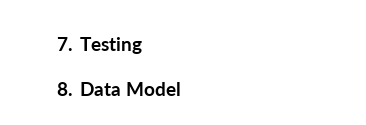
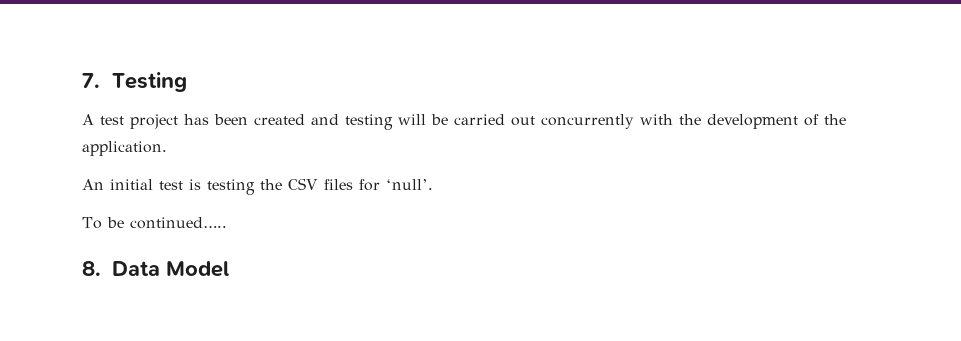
(142, 45) none -> [82,114,846,130] [82,141,167,156] [82,178,433,195] [82,217,227,229] // A test project has been created and testing will be carried out concurrently with the development of the application. // An initial test is testing the CSV files for ‘null’. // To be continued…..

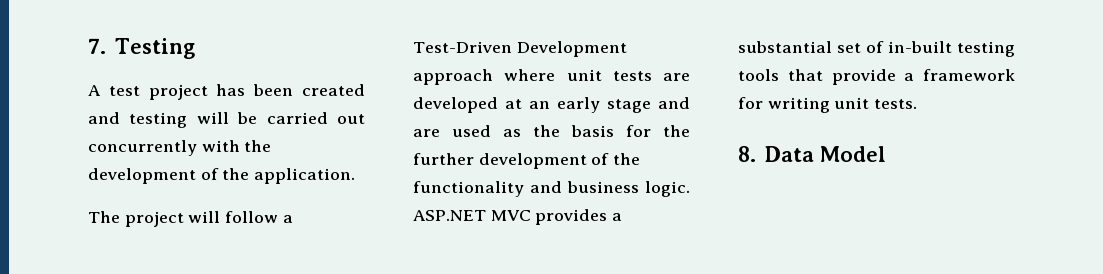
[82,178,433,195] [82,217,227,229] An initial test is testing the CSV files for ‘null’. // To be continued….. -> [88,211,293,227] [413,41,627,57] [413,69,690,85] [413,97,690,113] [413,125,690,137] [413,153,641,169] [413,181,690,197] [413,209,623,225] [738,41,1015,57] [738,69,1015,85] [738,97,918,113] The project will follow a Test-Driven Development approach where unit tests are developed at an early stage and are used as the basis for the further development of the functionality and business logic. ASP.NET MVC provides a substantial set of in-built testing tools that provide a framework for writing unit tests.

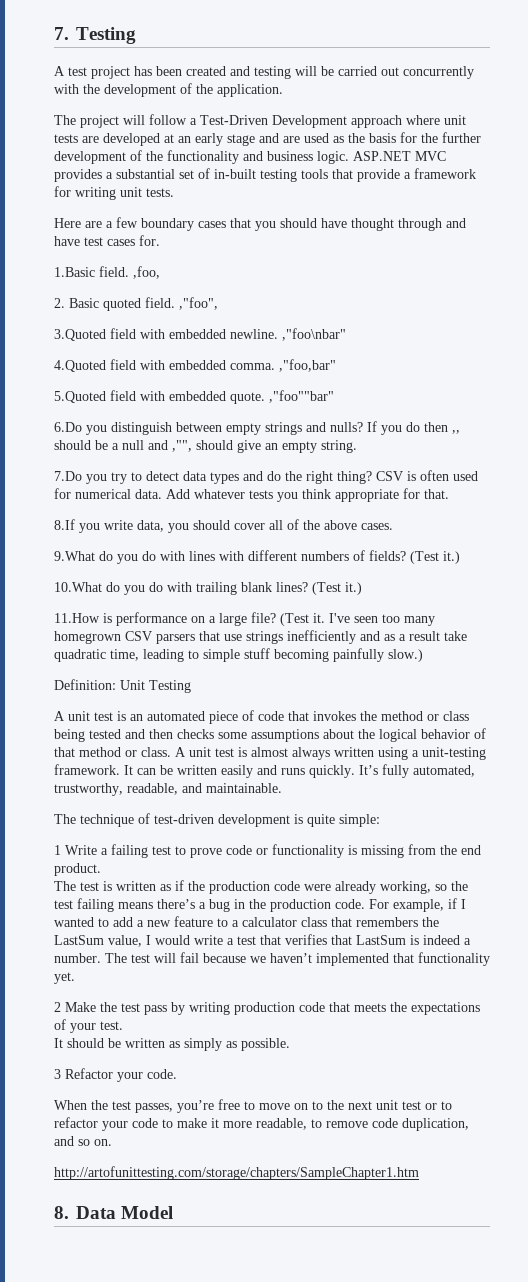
(918, 104) none -> [54,217,466,231] [54,235,160,246] [54,266,160,279] [54,297,218,311] [54,328,346,341] [54,359,336,372] [54,390,334,404] [54,421,460,435] [54,440,357,453] [54,470,478,484] [54,488,449,502] [54,519,393,533] [54,550,460,564] [54,582,362,595] [54,612,435,626] [54,630,467,644] [54,648,423,662] [54,679,191,693] [54,710,469,724] [54,728,486,742] [54,747,486,760] [54,764,475,778] [54,783,282,796] [54,813,380,827] [54,844,481,858] [54,863,101,876] [54,880,468,894] [54,898,466,912] [54,916,439,927] [54,934,471,947] [54,952,490,966] [54,972,75,984] [54,1002,480,1015] [54,1019,123,1033] [54,1038,290,1051] [54,1068,177,1082] [54,1099,452,1113] [54,1117,469,1131] [54,1136,112,1146] [54,1166,419,1180] // Here are a few boundary cases that you should have thought through and have test cases for. // 1.Basic field. ,foo, // 2. Basic quoted field. ,"foo", // 3.Quoted field with embedded newline. ,"foo\nbar" // 4.Quoted field with embedded comma. ,"foo,bar" // 5.Quoted field with embedded quote. ,"foo""bar" // 6.Do you distinguish between empty strings and nulls? If you do then ,, should be a null and ,"", should give an empty string. // 7.Do you try to detect data types and do the right thing? CSV is often used for numerical data. Add whatever tests you think appropriate for that. // 8.If you write data, you should cover all of the above cases. // 9.What do you do with lines with different numbers of fields? (Test it.) // 10.What do you do with trailing blank lines? (Test it.) // 11.How is performance on a large file? (Test it. I've seen too many homegrown CSV parsers that use strings inefficiently and as a result take quadratic time, leading to simple stuff becoming painfully slow.) // Definition: Unit Testing // A unit test is an automated piece of code that invokes the method or class being tested and then checks some assumptions about the logical behavior of that method or class. A unit test is almost always written using a unit-testing framework. It can be written easily and runs quickly. It’s fully automated, trustworthy, readable, and maintainable. // The technique of test-driven development is quite simple: // 1 Write a failing test to prove code or functionality is missing from the end product. // The test is written as if the production code were already working, so the test failing means there’s a bug in the production code. For example, if I wanted to add a new feature to a calculator class that remembers the LastSum value, I would write a test that verifies that LastSum is indeed a number. The test will fail because we haven’t implemented that functionality yet. // 2 Make the test pass by writing production code that meets the expectations of your test. // It should be written as simply as possible. // 3 Refactor your code. // When the test passes, you’re free to move on to the next unit test or to refactor your code to make it more readable, to remove code duplication, and so on. // http://artofunittesting.com/storage/chapters/SampleChapter1.htm

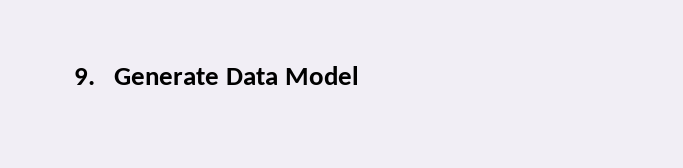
[54,27,136,44] [54,66,474,79] [54,83,283,97] [54,114,466,128] [54,132,481,146] [54,150,446,164] [54,168,476,182] [54,186,174,200] [54,217,466,231] [54,235,160,246] [54,266,160,279] [54,297,218,311] [54,328,346,341] [54,359,336,372] [54,390,334,404] [54,421,460,435] [54,440,357,453] [54,470,478,484] [54,488,449,502] [54,519,393,533] [54,550,460,564] [54,582,362,595] [54,612,435,626] [54,630,467,644] [54,648,423,662] [54,679,191,693] [54,710,469,724] [54,728,486,742] [54,747,486,760] [54,764,475,778] [54,783,282,796] [54,813,380,827] [54,844,481,858] [54,863,101,876] [54,880,468,894] [54,898,466,912] [54,916,439,927] [54,934,471,947] [54,952,490,966] [54,972,75,984] [54,1002,480,1015] [54,1019,123,1033] [54,1038,290,1051] [54,1068,177,1082] [54,1099,452,1113] [54,1117,469,1131] [54,1136,112,1146] [54,1166,419,1180] [54,1206,69,1219] 7. Testing // A test project has been created and testing will be carried out concurrently with the development of the application. // The project will follow a Test-Driven Development approach where unit tests are developed at an early stage and are used as the basis for the further development of the functionality and business logic. ASP.NET MVC provides a substantial set of in-built testing tools that provide a framework for writing unit tests. // Here are a few boundary cases that you should have thought through and have test cases for. // 1.Basic field. ,foo, // 2. Basic quoted field. ,"foo", // 3.Quoted field with embedded newline. ,"foo\nbar" // 4.Quoted field with embedded comma. ,"foo,bar" // 5.Quoted field with embedded quote. ,"foo""bar" // 6.Do you distinguish between empty strings and nulls? If you do then ,, should be a null and ,"", should give an empty string. // 7.Do you try to detect data types and do the right thing? CSV is often used for numerical data. Add whatever tests you think appropriate for that. // 8.If you write data, you should cover all of the above cases. // 9.What do you do with lines with different numbers of fields? (Test it.) // 10.What do you do with trailing blank lines? (Test it.) // 11.How is performance on a large file? (Test it. I've seen too many homegrown CSV parsers that use strings inefficiently and as a result take quadratic time, leading to simple stuff becoming painfully slow.) // Definition: Unit Testing // A unit test is an automated piece of code that invokes the method or class being tested and then checks some assumptions about the logical behavior of that method or class. A unit test is almost always written using a unit-testing framework. It can be written easily and runs quickly. It’s fully automated, trustworthy, readable, and maintainable. // The technique of test-driven development is quite simple: // 1 Write a failing test to prove code or functionality is missing from the end product. // The test is written as if the production code were already working, so the test failing means there’s a bug in the production code. For example, if I wanted to add a new feature to a calculator class that remembers the LastSum value, I would write a test that verifies that LastSum is indeed a number. The test will fail because we haven’t implemented that functionality yet. // 2 Make the test pass by writing production code that meets the expectations of your test. // It should be written as simply as possible. // 3 Refactor your code. // When the test passes, you’re free to move on to the next unit test or to refactor your code to make it more readable, to remove code duplication, and so on. // http://artofunittesting.com/storage/chapters/SampleChapter1.htm // 8. -> [74,68,219,85] 9. Generate

